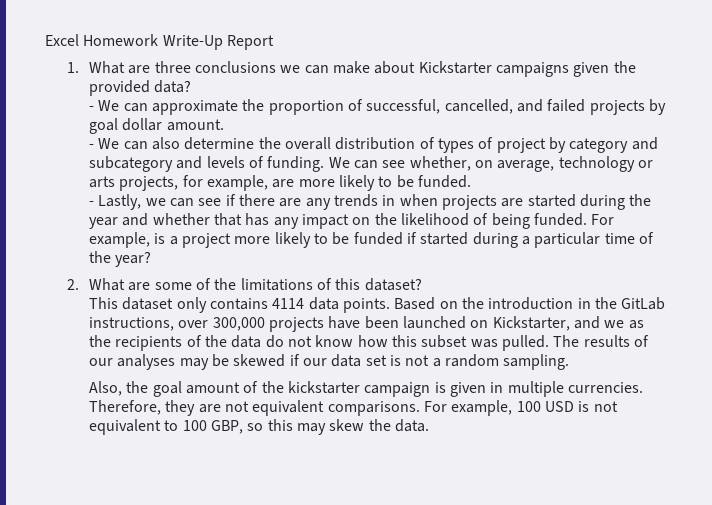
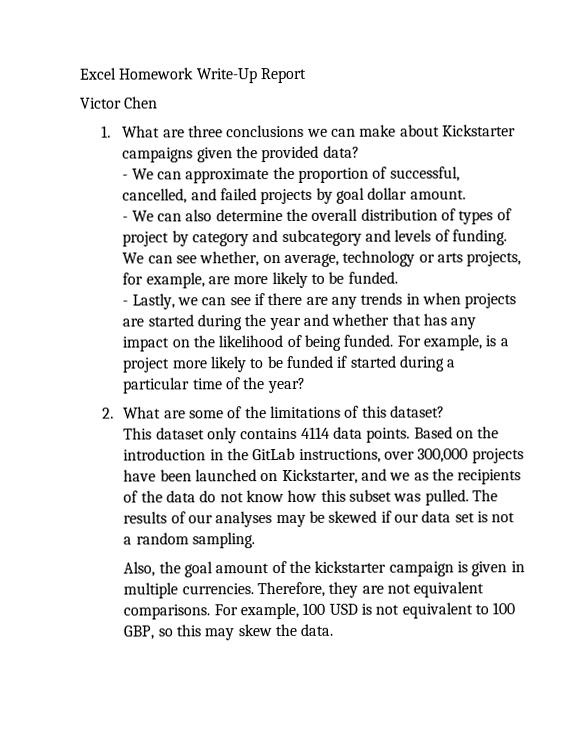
(274, 42) none -> [80,96,159,109] // Victor Chen

